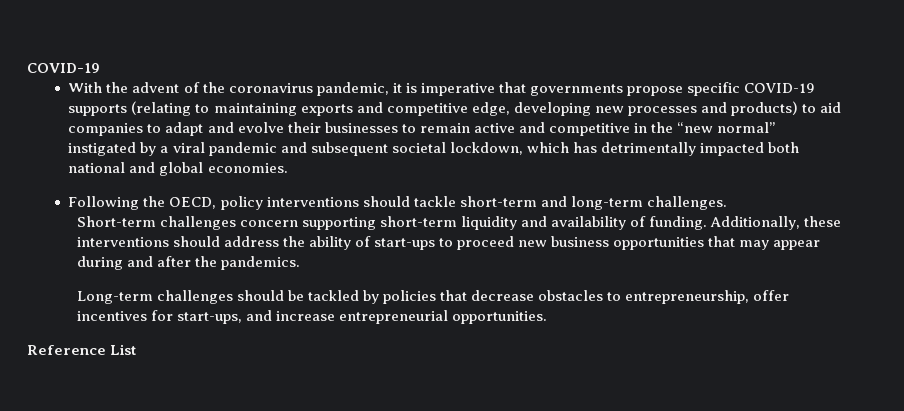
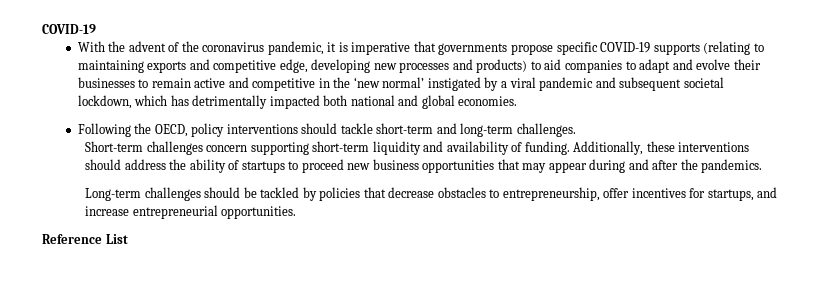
[677,122,776,133] “new normal” -> [353,77,425,88] ‘new normal’
[374,238,436,250] start-ups -> [241,161,285,173] startups
[176,312,242,324] start-ups, -> [707,189,754,201] startups,

